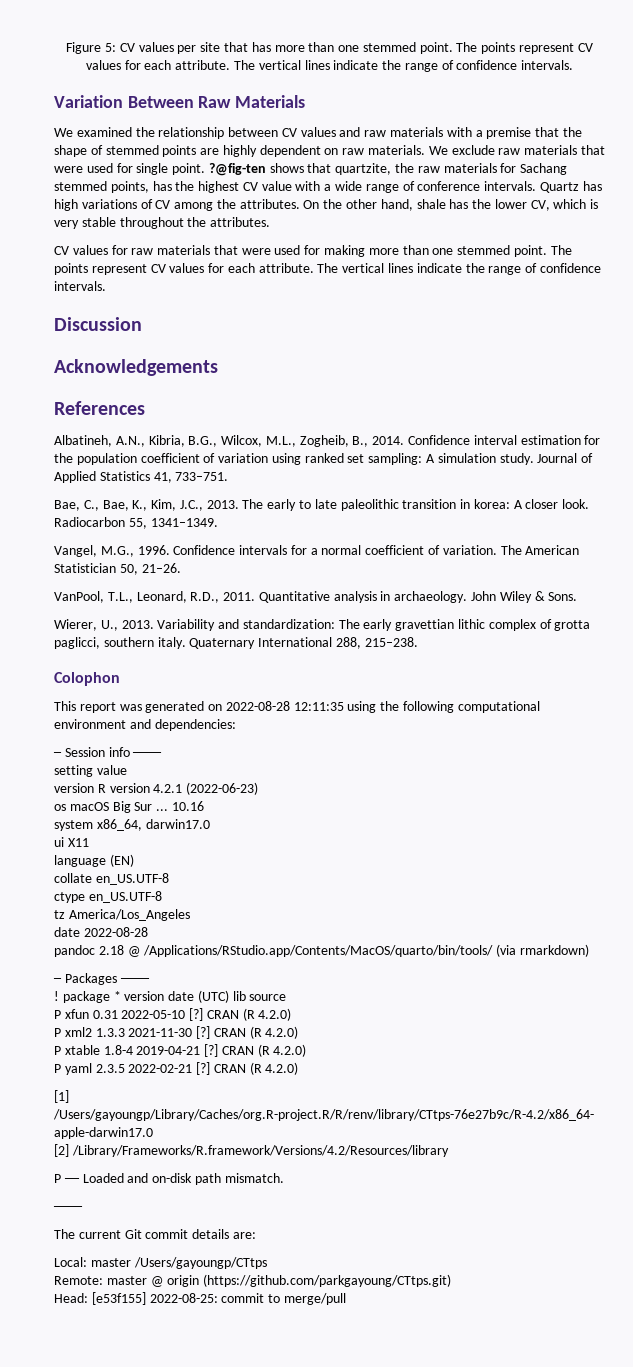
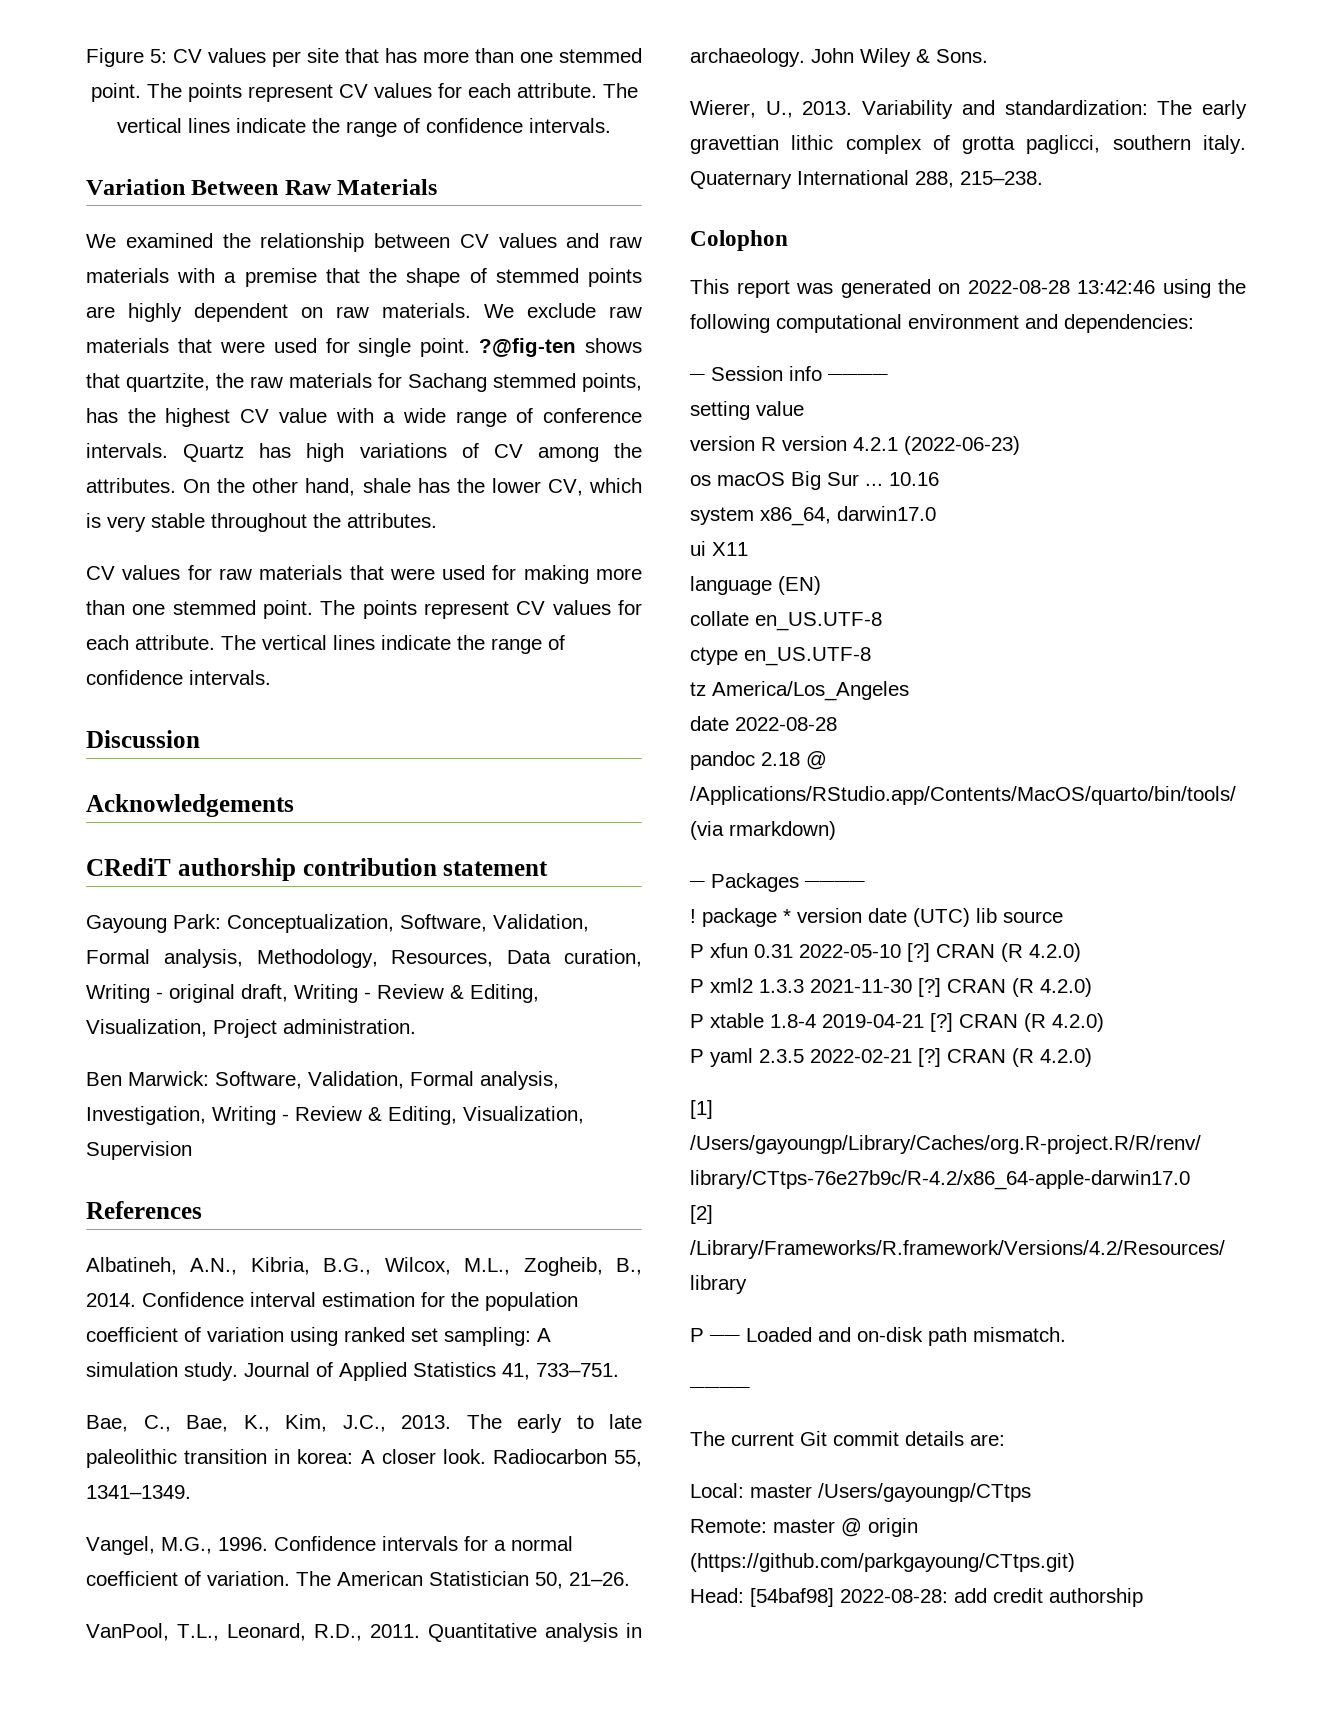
(218, 367) none -> [86,858,549,881] [86,914,589,933] [86,949,642,968] [86,984,539,1003] [86,1019,416,1038] [86,1071,559,1090] [86,1106,584,1125] [86,1141,192,1160] // CRediT authorship contribution statement // Gayoung Park: Conceptualization, Software, Validation, Formal analysis, Methodology, Resources, Data curation, Writing - original draft, Writing - Review & Editing, Visualization, Project administration. // Ben Marwick: Software, Validation, Formal analysis, Investigation, Writing - Review & Editing, Visualization, Supervision
[293,702,344,711] 12:11:35 -> [1077,280,1155,294] 13:42:46
[91,1292,346,1305] [e53f155] 2022-08-25: commit to merge/pull -> [750,1588,1143,1607] [54baf98] 2022-08-28: add credit authorship

